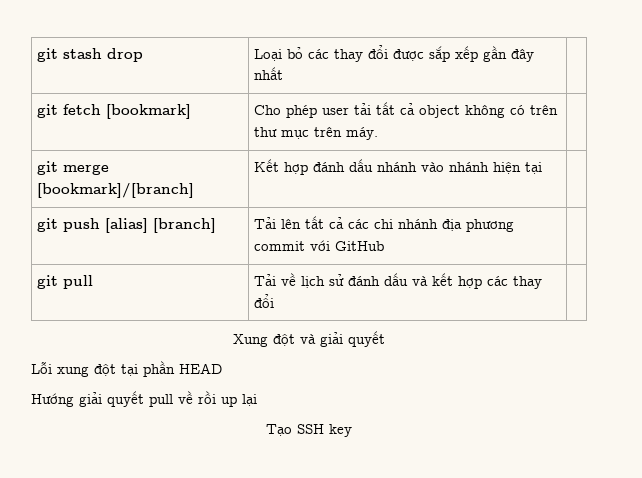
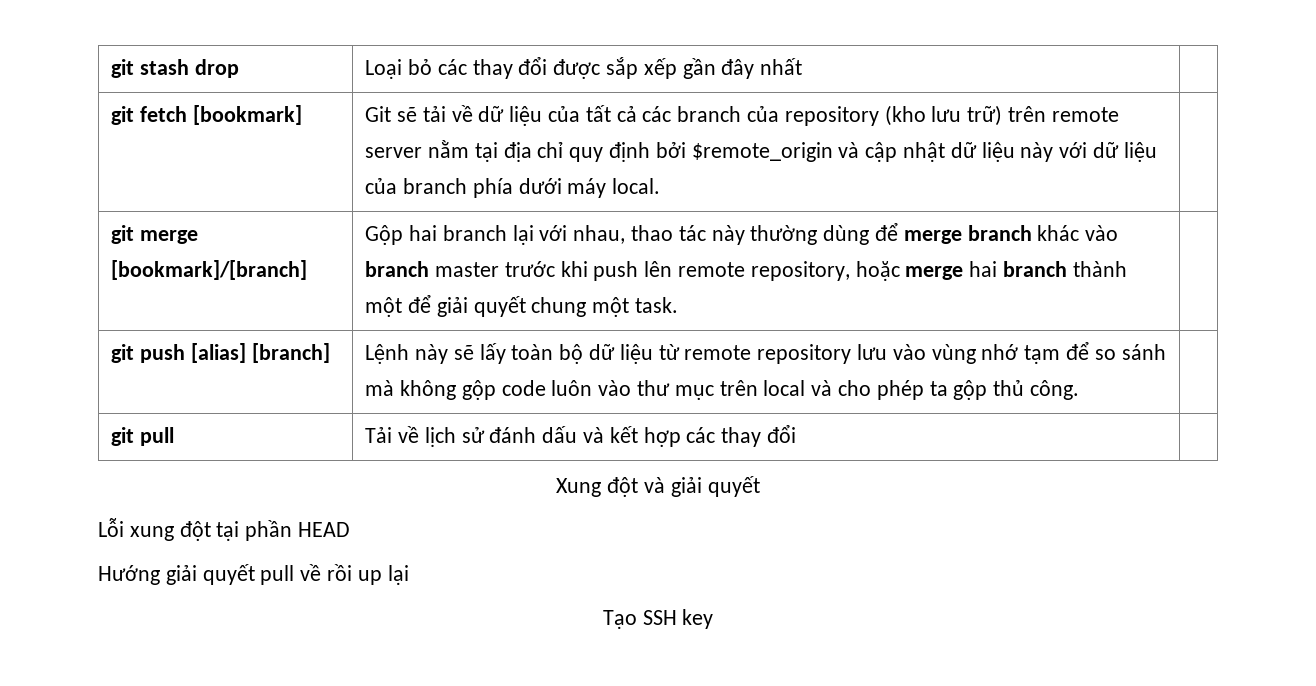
[253,102,558,118] [253,126,378,140] [36,161,109,175] [36,183,194,198] [253,159,542,175] [36,218,216,233] [253,216,514,232] [253,240,384,251] Cho phép user tải tất cả object không có trên thư mục trên máy. | // git merge [bookmark]/[branch] | Kết hợp đánh dấu nhánh vào nhánh hiện tại | // git push [alias] [branch] | Tải lên tất cả các chi nhánh địa phương commit với GitHub -> [365,105,1119,126] [365,140,1157,162] [365,178,661,198] [111,225,198,244] [111,260,308,280] [365,223,1119,245] [365,261,1127,281] [365,295,679,317] [111,343,330,363] [365,342,1166,364] [365,380,1080,400] Git sẽ tải về dữ liệu của tất cả các branch của repository (kho lưu trữ) trên remote server nằm tại địa chỉ quy định bởi $remote_origin và cập nhật dữ liệu này với dữ liệu của branch phía dưới máy local. | // git merge [bookmark]/[branch] | Gộp hai branch lại với nhau, thao tác này thường dùng để merge branch khác vào branch master trước khi push lên remote repository, hoặc merge hai branch thành một để giải quyết chung một task. | // git push [alias] [branch] | Lệnh này sẽ lấy toàn bộ dữ liệu từ remote repository lưu vào vùng nhớ tạm để so sánh mà không gộp code luôn vào thư mục trên local và cho phép ta gộp thủ công.

